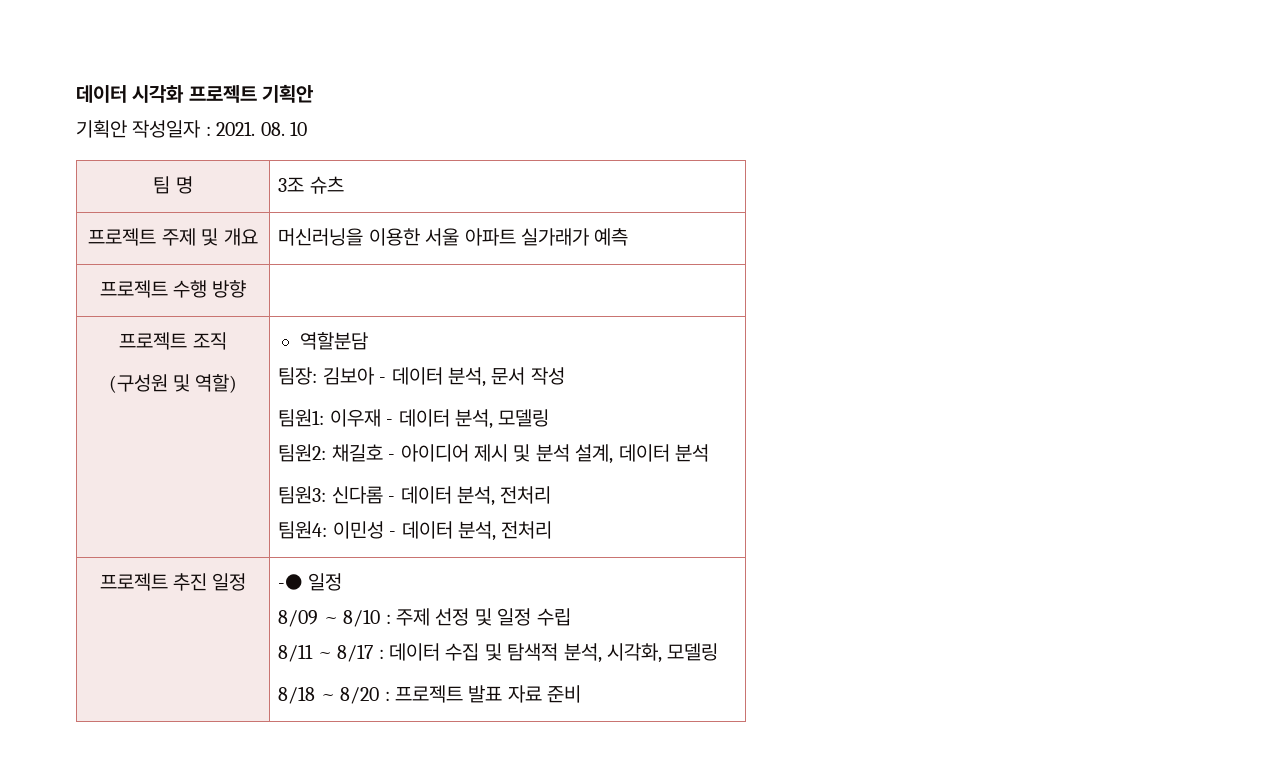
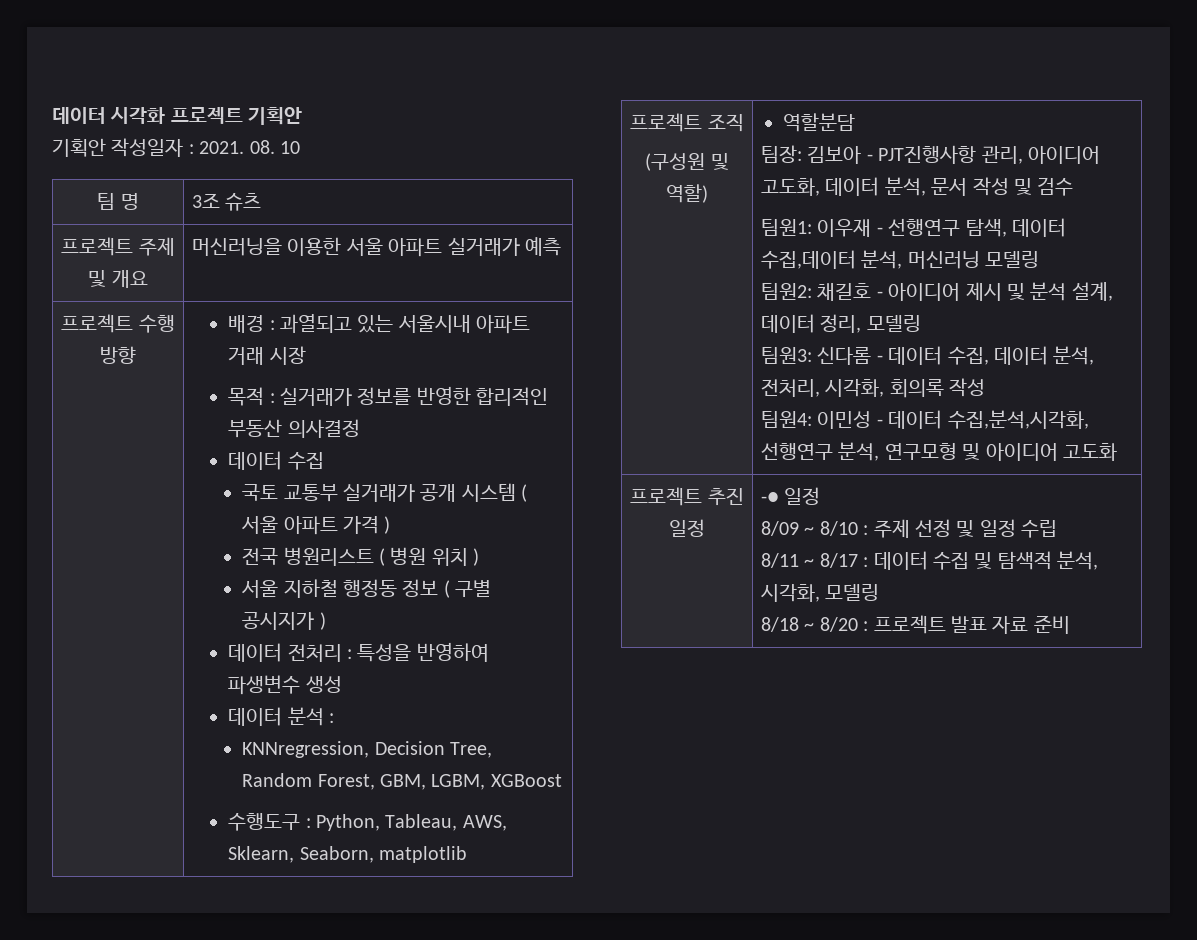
[520,228,589,246] 실가래가 -> [447,238,520,256] 실거래가
(247, 289) none -> [228,314,531,334] [228,346,306,365] [228,386,549,406] [228,419,360,438] [228,451,324,470] [242,483,528,502] [241,516,391,535] [242,547,480,566] [241,579,492,598] [242,612,326,630] [228,642,489,662] [228,675,342,695] [228,707,334,726] [242,741,493,758] [242,773,562,790] [228,812,507,831] [228,846,467,863] 배경 : 과열되고 있는 서울시내 아파트 거래 시장 // 목적 : 실거래가 정보를 반영한 합리적인 부동산 의사결정 // 데이터 수집 // 국토 교통부 실거래가 공개 시스템 ( 서울 아파트 가격 ) // 전국 병원리스트 ( 병원 위치 ) // 서울 지하철 행정동 정보 ( 구별 공시지가 ) // 데이터 전처리 : 특성을 반영하여 파생변수 생성 // 데이터 분석 : // KNNregression, Decision Tree, Random Forest, GBM, LGBM, XGBoost // 수행도구 : Python, Tableau, AWS, Sklearn, Seaborn, matplotlib
(387, 380) none -> [878,145,1100,164] [760,178,820,196] PJT진행사항 관리, 아이디어 고도화,
(565, 376) none -> [1013,177,1074,196] 및 검수
[398,409,493,429] 데이터 분석, -> [888,218,1066,237] [760,250,980,269] 선행연구 탐색, 데이터 수집,데이터 분석, 머신러닝
[674,444,709,462] 분석 -> [820,314,921,333] 정리, 모델링
[456,486,552,506] [278,521,553,541] 분석, 전처리 // 팀원4: 이민성 - 데이터 분석, 전처리 -> [947,346,1095,365] [760,378,986,398] [760,410,1089,429] [760,442,1117,461] 수집, 데이터 분석, 전처리, 시각화, 회의록 작성 // 팀원4: 이민성 - 데이터 수집,분석,시각화, 선행연구 분석, 연구모형 및 아이디어 고도화

